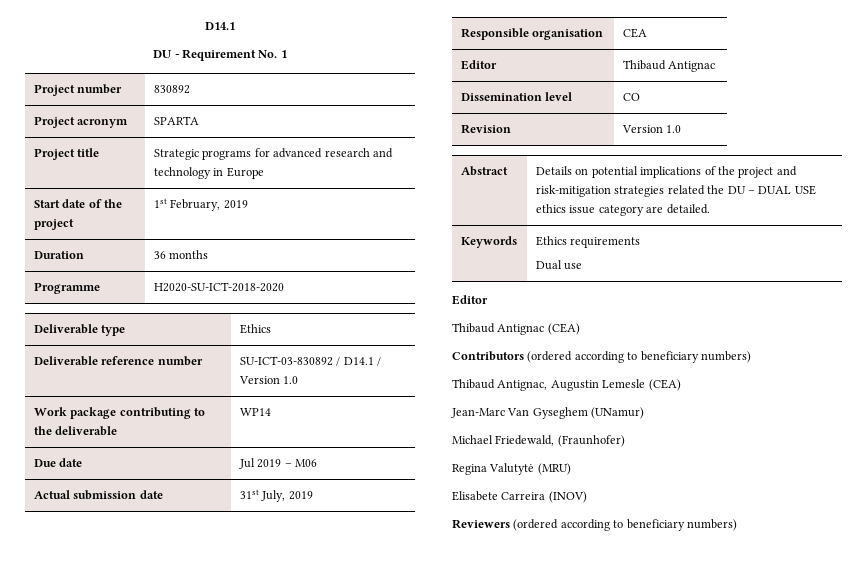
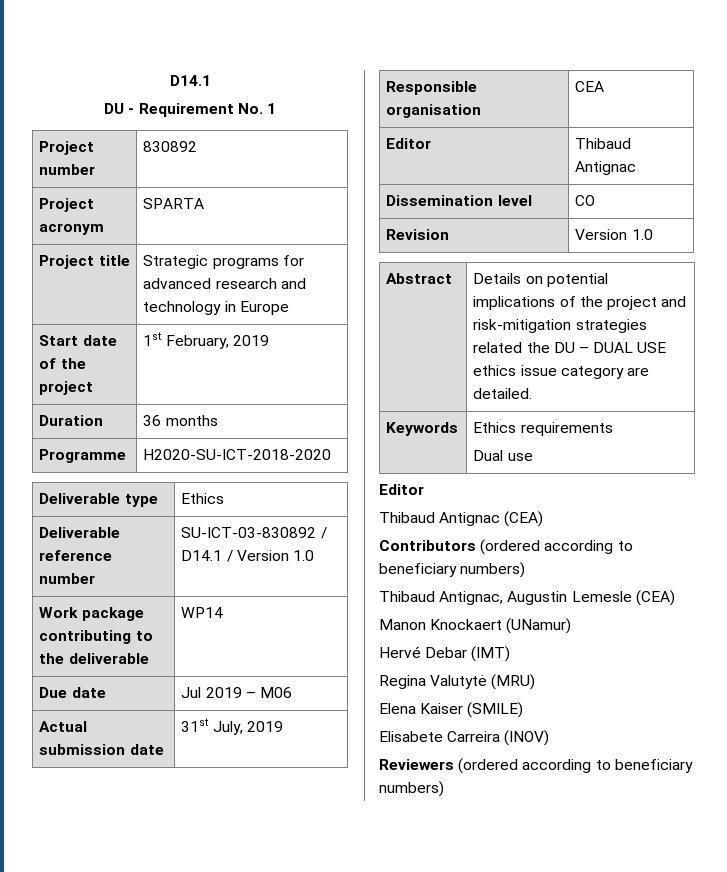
[451,407,645,419] [452,435,625,447] Jean-Marc Van Gyseghem (UNamur) // Michael Friedewald, (Fraunhofer) -> [379,618,572,634] [379,646,511,662] Manon Knockaert (UNamur) // Hervé Debar (IMT)
(571, 469) none -> [379,702,524,718] // Elena Kaiser (SMILE)

